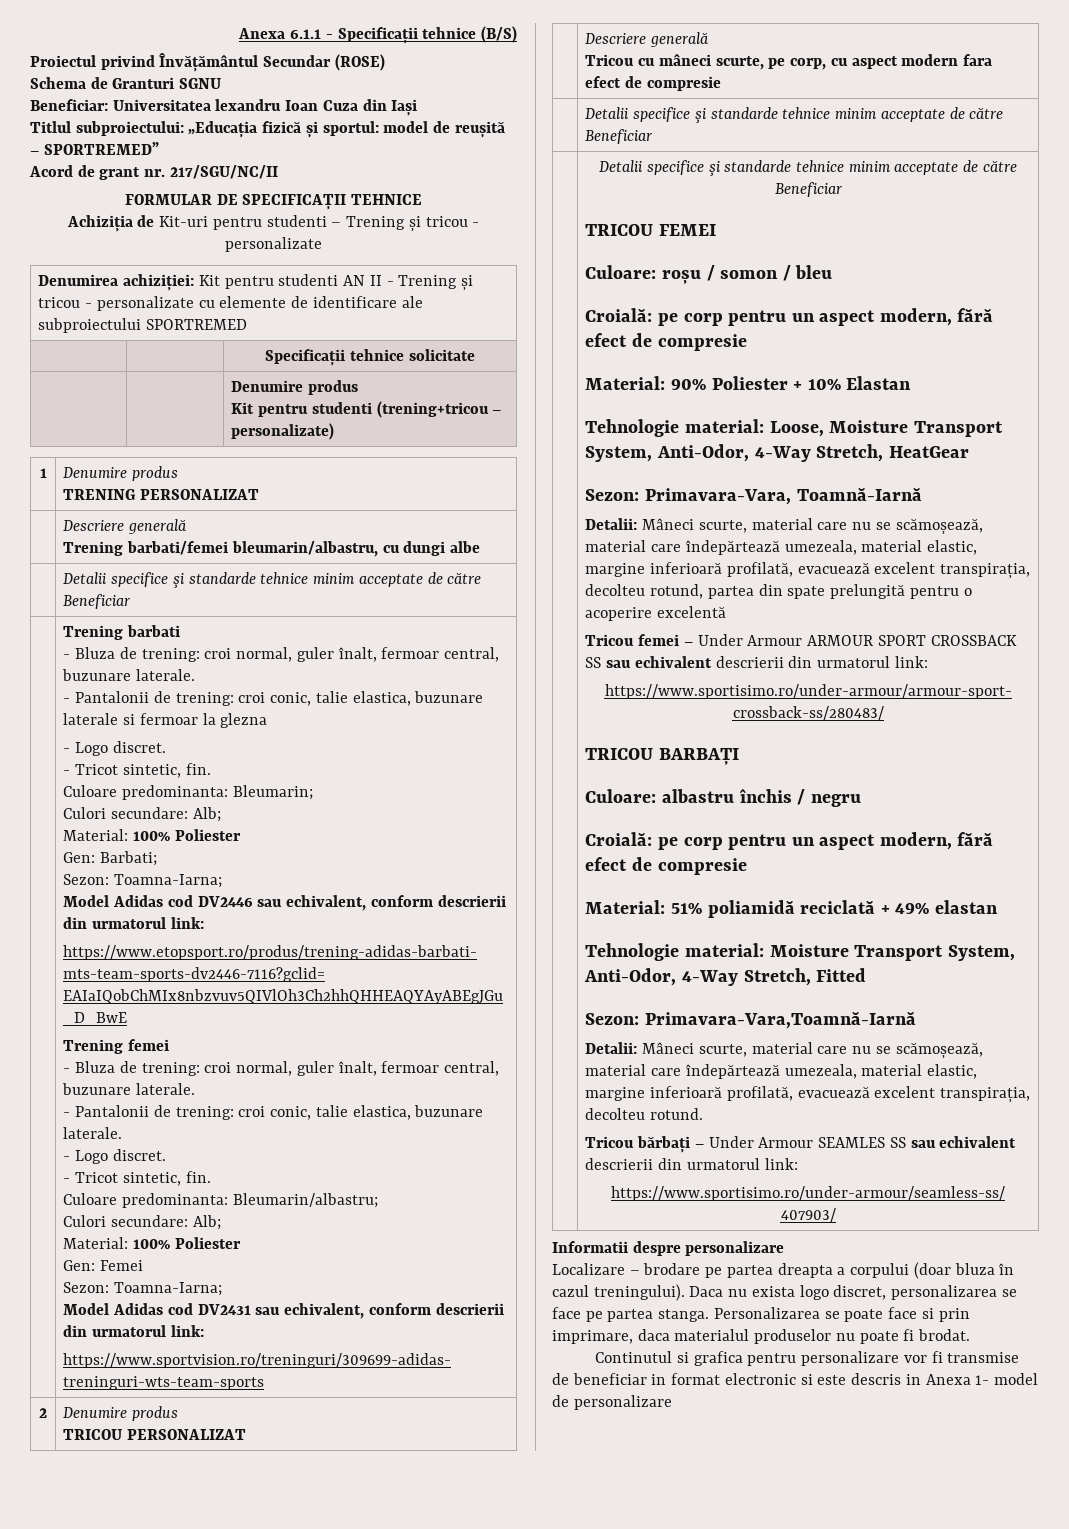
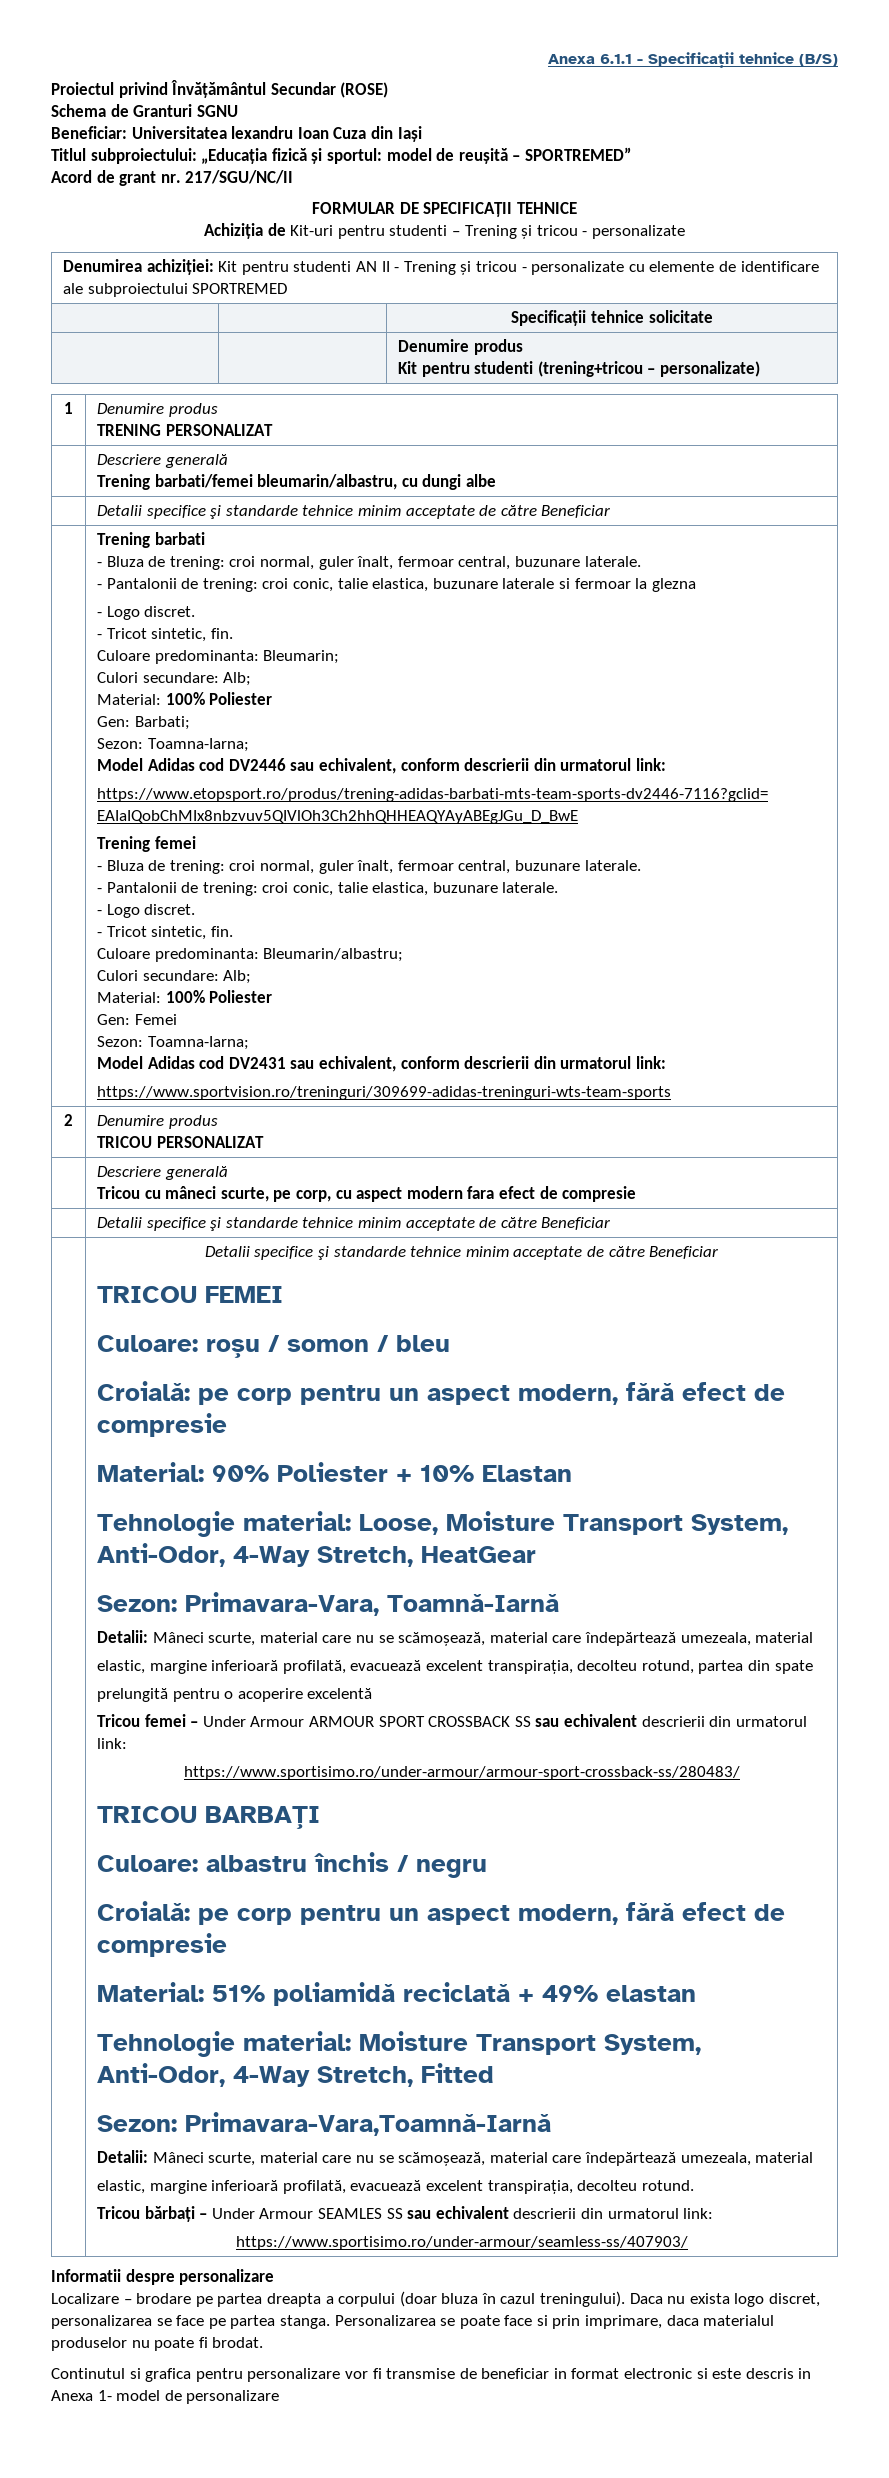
(923, 546) none -> (814, 1637) //
(826, 592) none -> (813, 1667) //
(923, 1070) none -> (814, 2157) //

